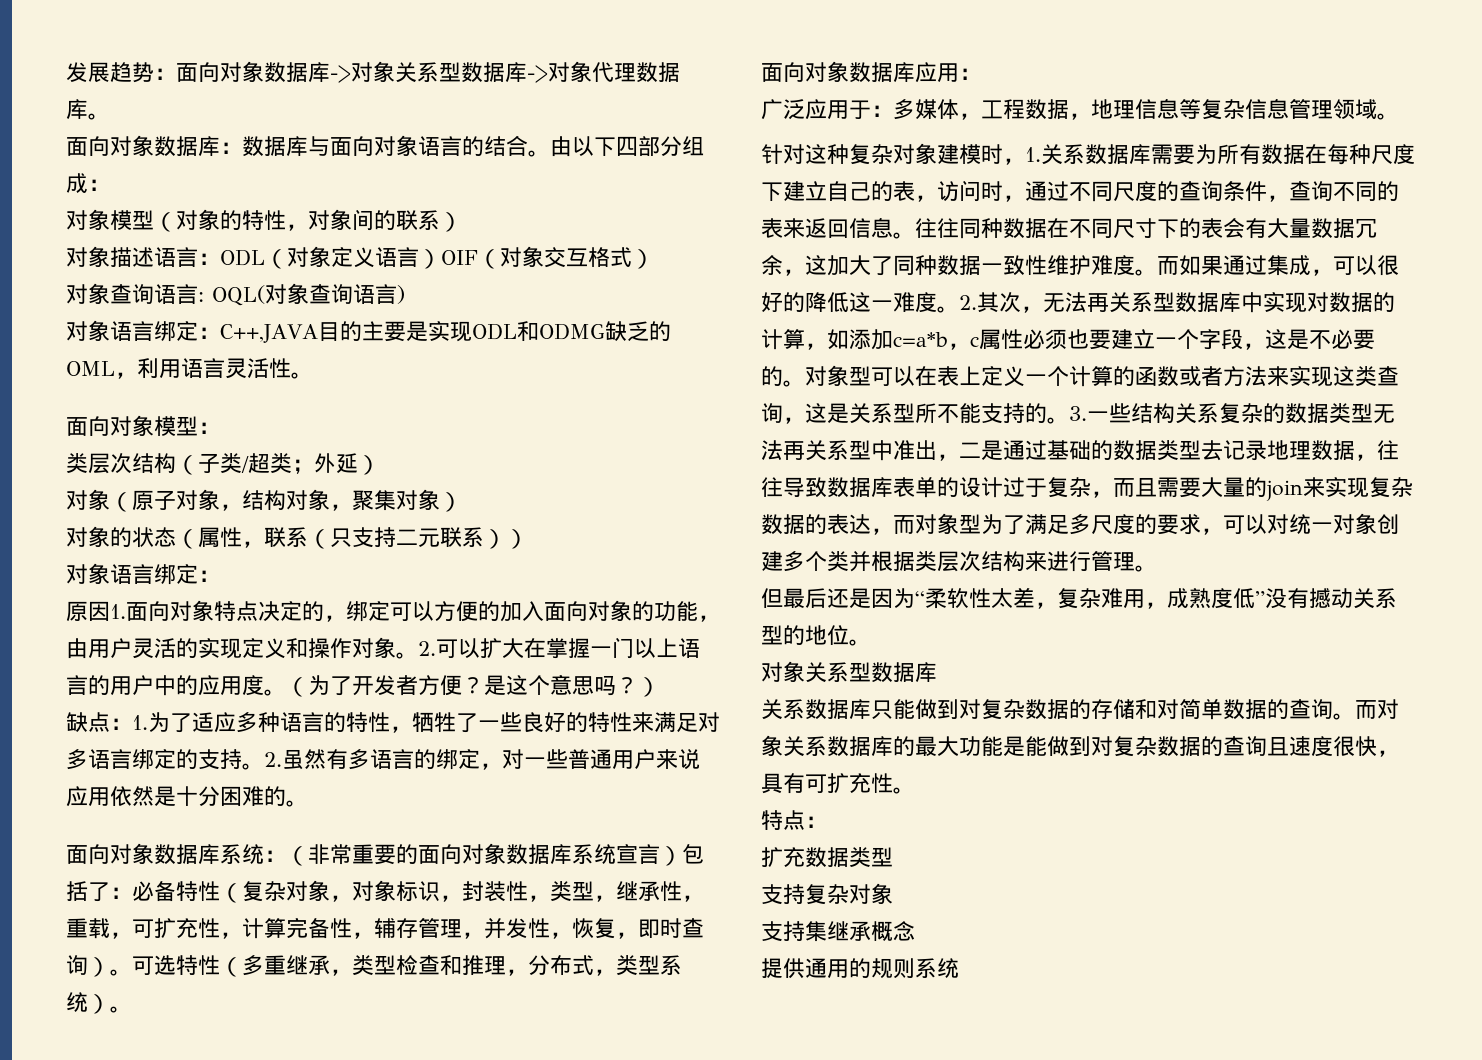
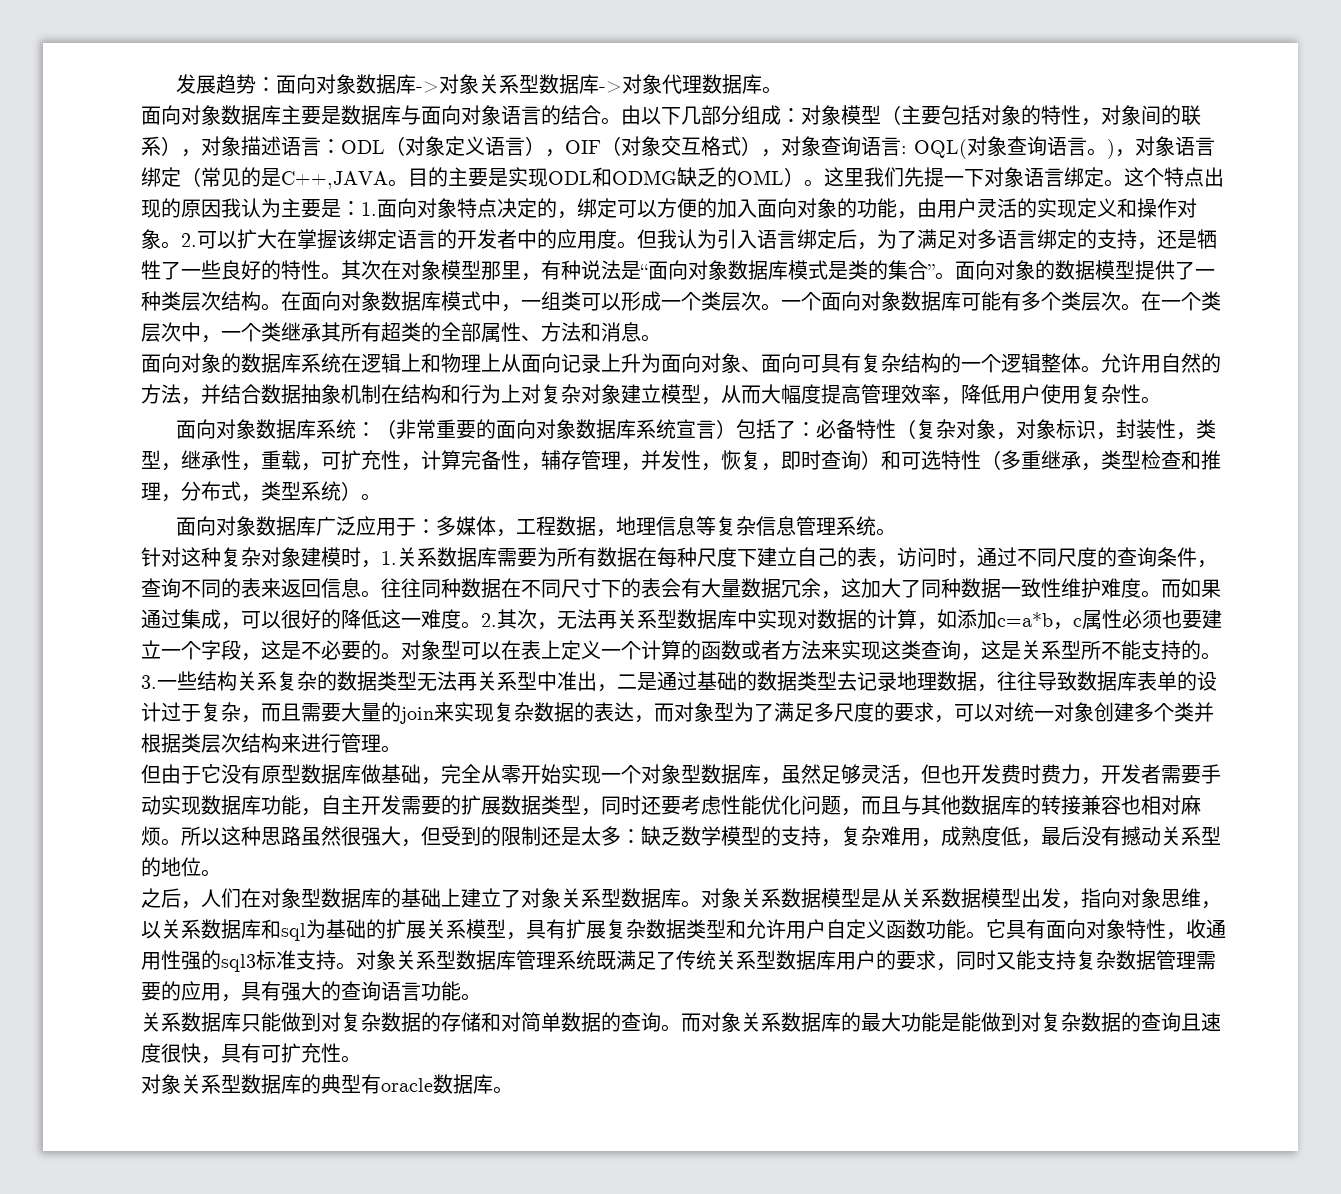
[220,142,242,154] ： -> [281,105,341,125] 主要是
[616,136,638,156] 四 -> [681,106,701,125] 几
(110, 185) // -> (801, 115) none
(176, 222) none -> [901,105,981,125] 主要包括
(462, 222) // -> [181,149,201,157] ，
(441, 259) none -> [545,149,565,157] ，
(654, 259) // -> [761,149,781,157] ，
[397,285,405,304] [66,320,318,343] ) // 对象语言绑定：C++,JAVA -> [1087,136,1215,159] [141,167,408,189] 。)，对象语言绑定（常见的是C++,JAVA。
[115,358,313,379] [66,415,220,436] [66,453,380,475] [66,489,462,512] [66,526,528,549] [66,563,220,585] [66,601,110,622] ，利用语言灵活性。 // 面向对象模型： // 类层次结构（子类/超类；外延） // 对象（原子对象，结构对象，聚集对象） // 对象的状态（属性，联系（只支持二元联系）） // 对象语言绑定： // 原因 -> [784,167,1224,187] [141,198,361,218] ）。这里我们先提一下对象语言绑定。这个特点出现的原因我认为主要是：
[590,637,700,659] [66,674,660,697] [66,712,654,733] 一门以上语言的用户中的应用度。（为了开发者方便？是这个意思吗？） // 缺点：1.为了适应多种语言的特性，牺牲了一些良好的特性来 -> [337,229,917,250] 该绑定语言的开发者中的应用度。但我认为引入语言绑定后，为了
[242,749,700,770] [66,786,286,807] 。2.虽然有多语言的绑定，对一些普通用户来说应用依然是十分困难的 -> [1137,229,1217,250] [141,260,1215,281] [141,291,1221,312] [141,322,661,343] [141,353,1221,373] [141,384,1141,405] ，还是牺牲了一些良好的特性。其次在对象模型那里，有种说法是“面向对象数据库模式是类的集合”。面向对象的数据模型提供了一种类层次结构。在面向对象数据库模式中，一组类可以形成一个类层次。一个面向对象数据库可能有多个类层次。在一个类层次中，一个类继承其所有超类的全部属性、方法和消息。 // 面向对象的数据库系统在逻辑上和物理上从面向记录上升为面向对象、面向可具有复杂结构的一个逻辑整体。允许用自然的方法，并结合数据抽象机制在结构和行为上对复杂对象建立模型，从而大幅度提高管理效率，降低用户使用复杂性
[110,969,132,976] 。 -> [881,450,901,470] 和
[915,62,981,83] 应用： // -> (317, 526) none
[1333,99,1377,120] 领域 -> [836,516,877,536] 系统
[783,587,1035,609] 最后还是因为“柔软性太差 -> [161,764,1221,785] [141,795,1201,816] [141,826,821,847] 由于它没有原型数据库做基础，完全从零开始实现一个对象型数据库，虽然足够灵活，但也开发费时费力，开发者需要手动实现数据库功能，自主开发需要的扩展数据类型，同时还要考虑性能优化问题，而且与其他数据库的转接兼容也相对麻烦。所以这种思路虽然很强大，但受到的限制还是太多：缺乏数学模型的支持
[1255,591,1265,606] ” -> [1021,826,1081,847] ，最后
[761,661,937,683] 对象关系型数据库 -> [141,888,1221,909] [141,919,1226,941] [141,950,1216,972] [141,981,481,1002] 之后，人们在对象型数据库的基础上建立了对象关系型数据库。对象关系数据模型是从关系数据模型出发，指向对象思维，以关系数据库和sql为基础的扩展关系模型，具有扩展复杂数据类型和允许用户自定义函数功能。它具有面向对象特性，收通用性强的sql3标准支持。对象关系型数据库管理系统既满足了传统关系型数据库用户的要求，同时又能支持复杂数据管理需要的应用，具有强大的查询语言功能。
[761,810,827,830] [761,847,893,868] [761,883,893,905] [761,921,915,942] [761,958,959,979] 特点： // 扩充数据类型 // 支持复杂对象 // 支持集继承概念 // 提供通用的规则系统 -> [141,1074,513,1094] 对象关系型数据库的典型有oracle数据库。

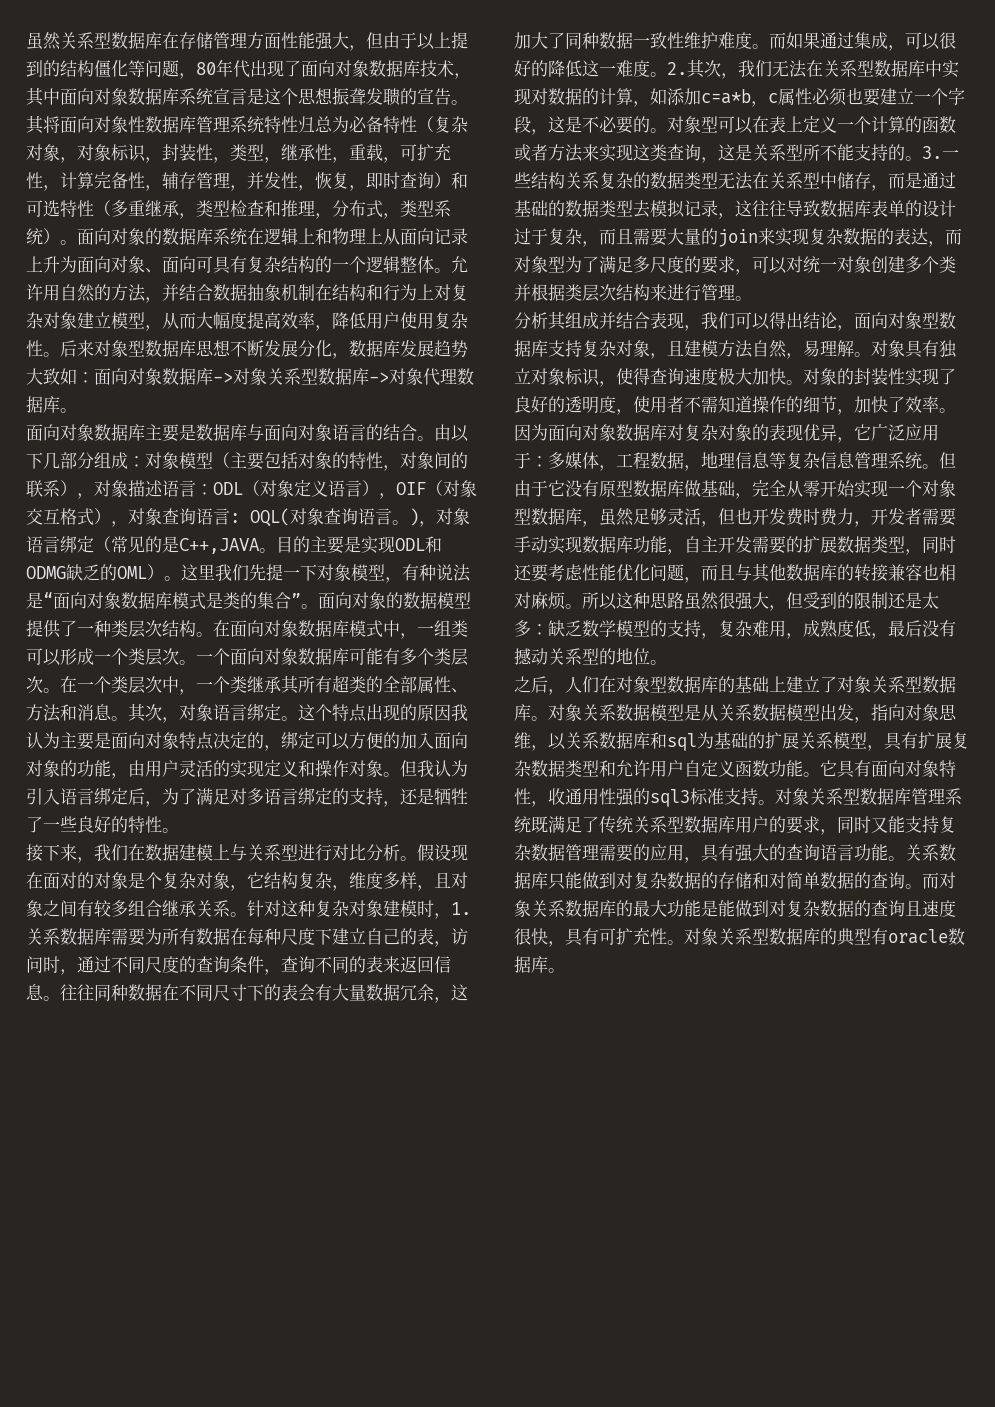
(176, 84) none -> [26,32,468,51] [26,59,471,79] [26,87,468,106] [26,115,468,134] [26,143,451,163] [26,172,468,191] [26,200,451,219] [26,228,468,245] [26,256,468,274] [26,284,468,303] [26,312,468,331] [26,340,400,359] 虽然关系型数据库在存储管理方面性能强大，但由于以上提到的结构僵化等问题，80年代出现了面向对象数据库技术，其中面向对象数据库系统宣言是这个思想振聋发聩的宣告。其将面向对象性数据库管理系统特性归总为必备特性（复杂对象，对象标识，封装性，类型，继承性，重载，可扩充性，计算完备性，辅存管理，并发性，恢复，即时查询）和可选特性（多重继承，类型检查和推理，分布式，类型系统）。面向对象的数据库系统在逻辑上和物理上从面向记录上升为面向对象、面向可具有复杂结构的一个逻辑整体。允许用自然的方法，并结合数据抽象机制在结构和行为上对复杂对象建立模型，从而大幅度提高效率，降低用户使用复杂性。后来对象型数据库思想不断发展分化，数据库
(257, 84) none -> [26,368,77,385] 大致如
[1024,167,1224,187] [141,198,1197,219] [141,229,1217,250] [141,260,521,280] 语言绑定。这个特点出现的原因我认为主要是：1.面向对象特点决定的，绑定可以方便的加入面向对象的功能，由用户灵活的实现定义和操作对象。2.可以扩大在掌握该绑定语言的开发者中的应用度。但我认为引入语言绑定后，为了满足对多语言绑定的支持，还是牺牲了一些良好的特性。其次在对象模型那里 -> [351,564,385,581] 模型
[141,353,1221,373] [141,384,1161,405] [176,419,1217,440] [141,450,1221,471] [141,481,381,502] [176,516,897,537] // 面向对象的数据库系统在逻辑上和物理上从面向记录上升为面向对象、面向可具有复杂结构的一个逻辑整体。允许用自然的方法，并结合数据抽象机制在结构和行为上对复杂对象建立模型，从而大幅度提高管理效率，降低用户使用复杂性。 // 面向对象数据库系统：（非常重要的面向对象数据库系统宣言）包括了：必备特性（复杂对象，对象标识，封装性，类型，继承性，重载，可扩充性，计算完备性，辅存管理，并发性，恢复，即时查询）和可选特性（多重继承，类型检查和推理，分布式，类型系统）。 // 面向对象数据库广泛应用于：多媒体，工程数据，地理信息等复杂信息管理系统。 // -> [128,703,468,723] [26,731,468,751] [26,760,468,779] [26,787,468,807] [26,816,179,834] [26,844,468,863] [26,872,468,891] [26,900,247,917] 其次，对象语言绑定。这个特点出现的原因我认为主要是面向对象特点决定的，绑定可以方便的加入面向对象的功能，由用户灵活的实现定义和操作对象。但我认为引入语言绑定后，为了满足对多语言绑定的支持，还是牺牲了一些良好的特性。 // 接下来，我们在数据建模上与关系型进行对比分析。假设现在面对的对象是个复杂对象，它结构复杂，维度多样，且对象之间有较多组合继承关系。
[557,609,617,629] 无法再 -> [738,60,823,78] 我们无法在
[457,672,477,691] 再 -> [752,172,769,189] 在
[557,671,637,692] 准出，二 -> [837,172,905,191] 储存，而
[857,671,997,692] 记录地理数据， -> [650,199,752,219] 模拟记录，这
(401, 749) none -> [514,311,956,331] [514,340,957,359] [514,367,956,387] [514,396,956,415] [514,423,939,443] [514,452,939,471] 分析其组成并结合表现，我们可以得出结论，面向对象型数据库支持复杂对象，且建模方法自然，易理解。对象具有独立对象标识，使得查询速度极大加快。对象的封装性实现了良好的透明度，使用者不需知道操作的细节，加快了效率。因为面向对象数据库对复杂对象的表现优异，它广泛应用于：多媒体，工程数据，地理信息等复杂信息管理系统。
(481, 997) // -> (905, 858) none
(361, 1059) // -> (684, 942) none

